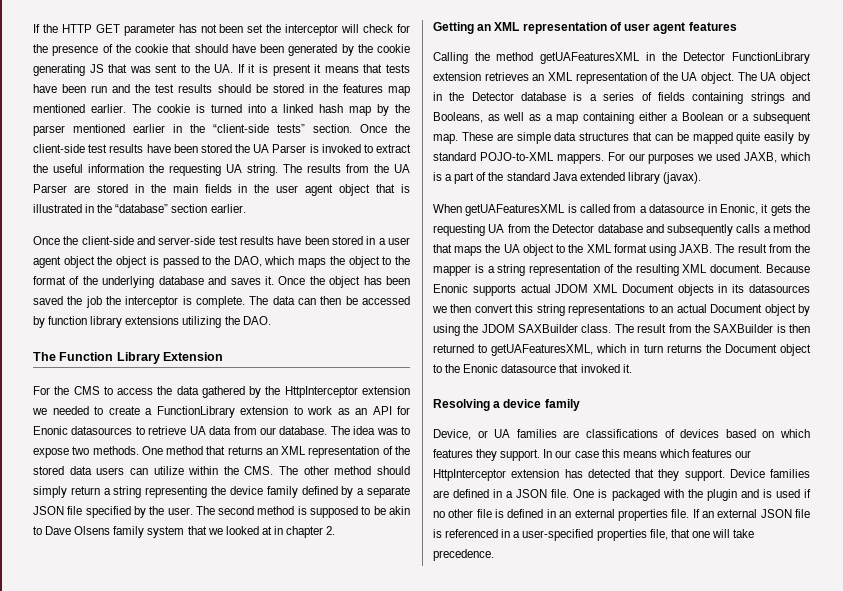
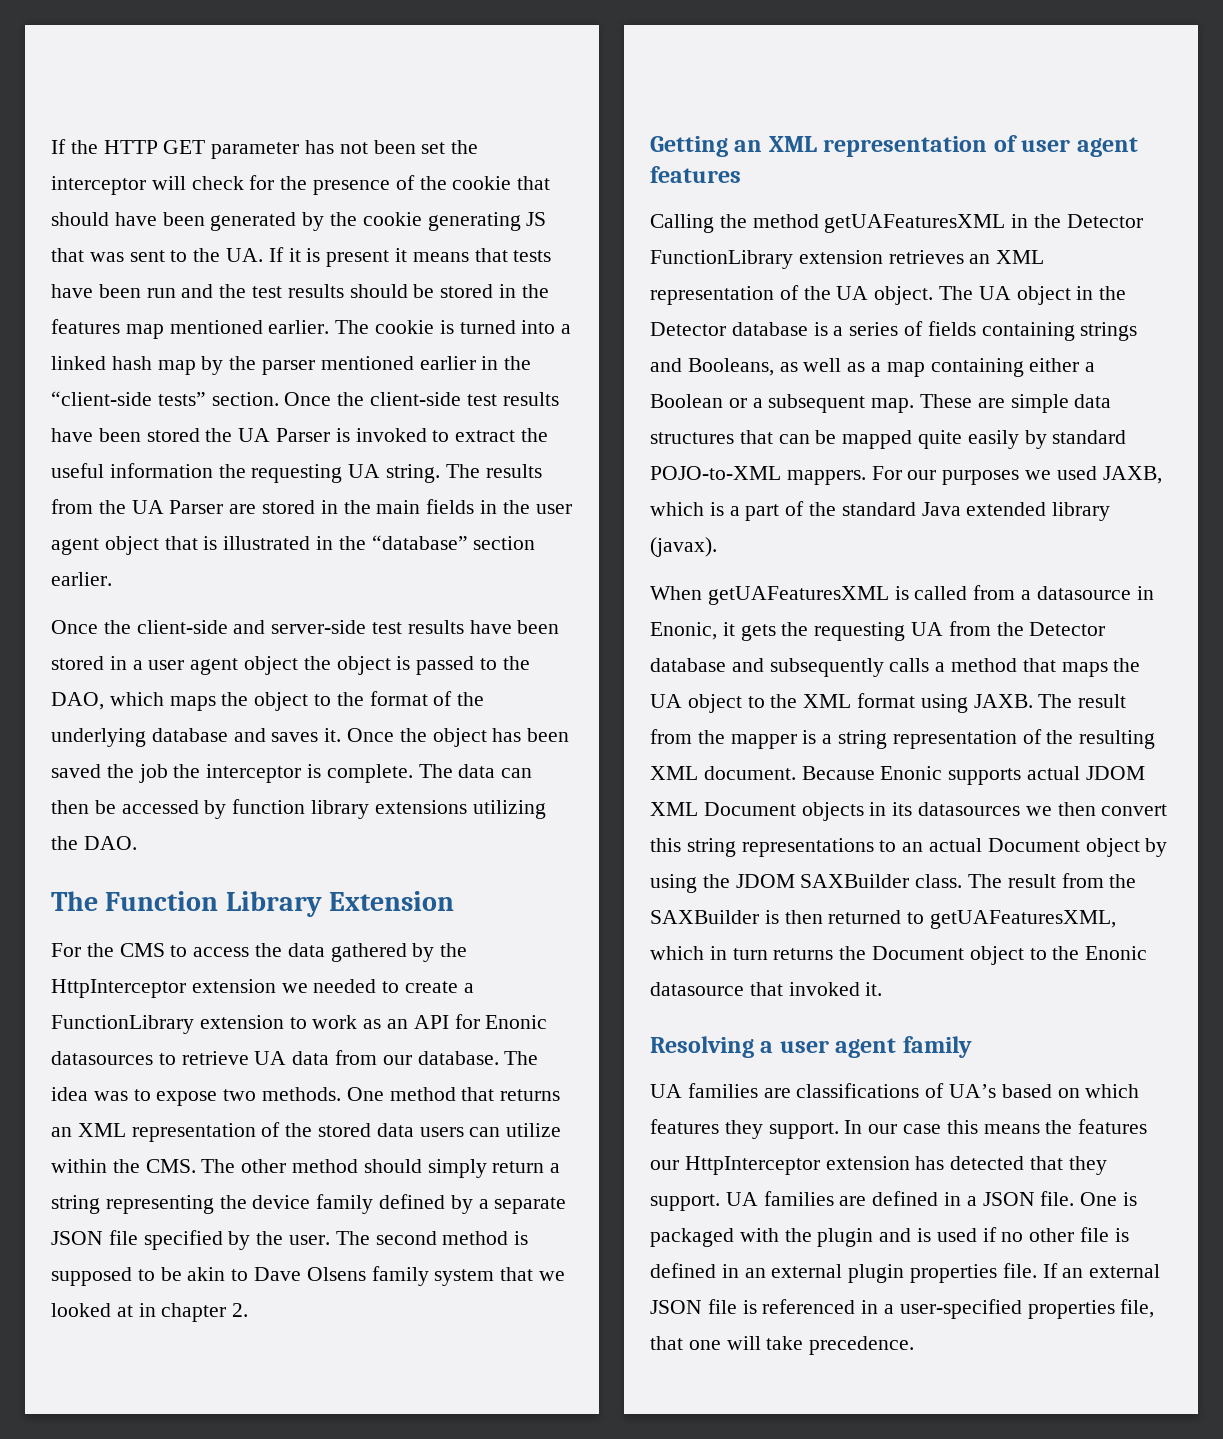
[503,399,542,408] device -> [779,1038,897,1058] user agent
[433,429,488,440] Device, or -> (972, 1047) none
[680,429,720,438] devices -> [949,1084,997,1098] UA’s
[658,449,689,458] which -> [1045,1120,1073,1134] the
[729,469,765,478] Device -> [725,1192,758,1206] UA
(615, 513) none -> [848,1264,905,1283] plugin

